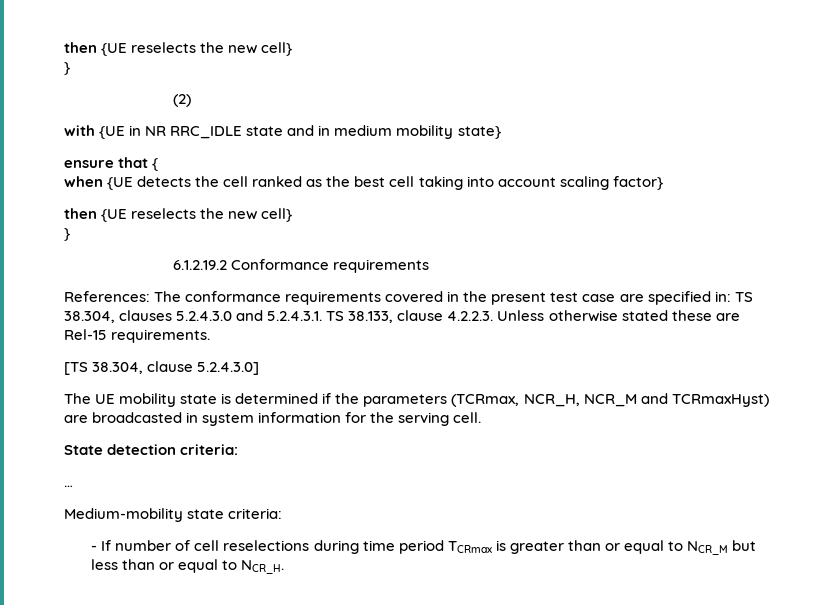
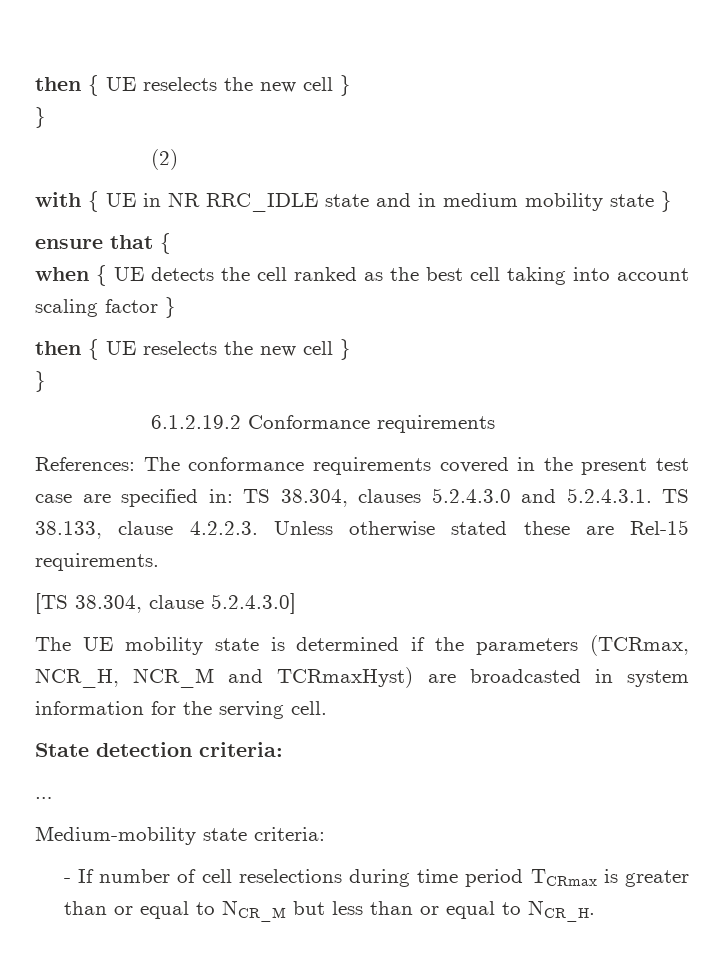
[64,42,293,56] then {UE reselects the new cell} -> [35,75,351,96] then { UE reselects the new cell }
[99,126,126,139] {UE -> [88,191,136,212] { UE
[457,126,501,139] state} -> [610,191,672,212] state }
[107,177,134,190] {UE -> [96,265,144,286] { UE
[612,176,663,190] [64,208,293,222] factor} // then {UE reselects the new cell} -> [105,297,176,318] [35,339,351,360] factor } // then { UE reselects the new cell }

